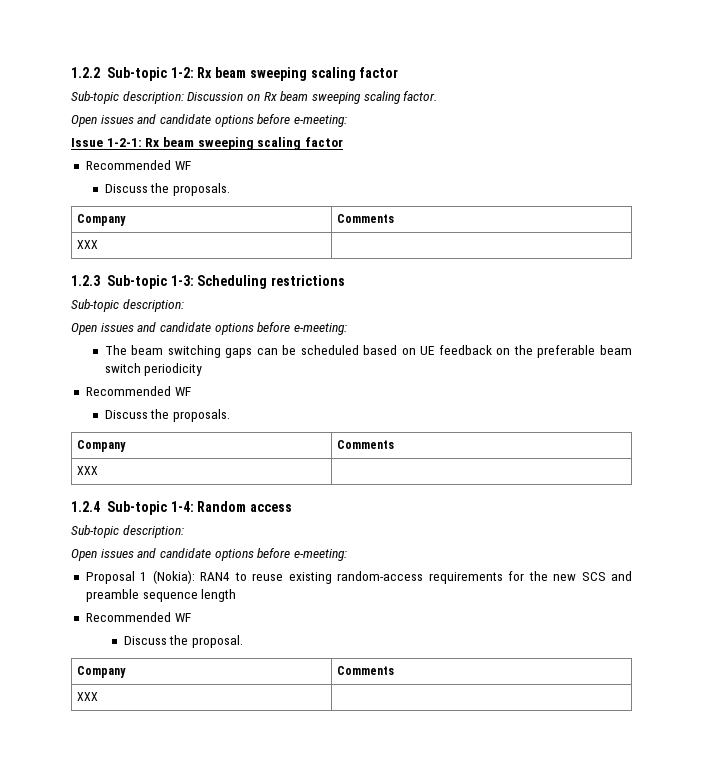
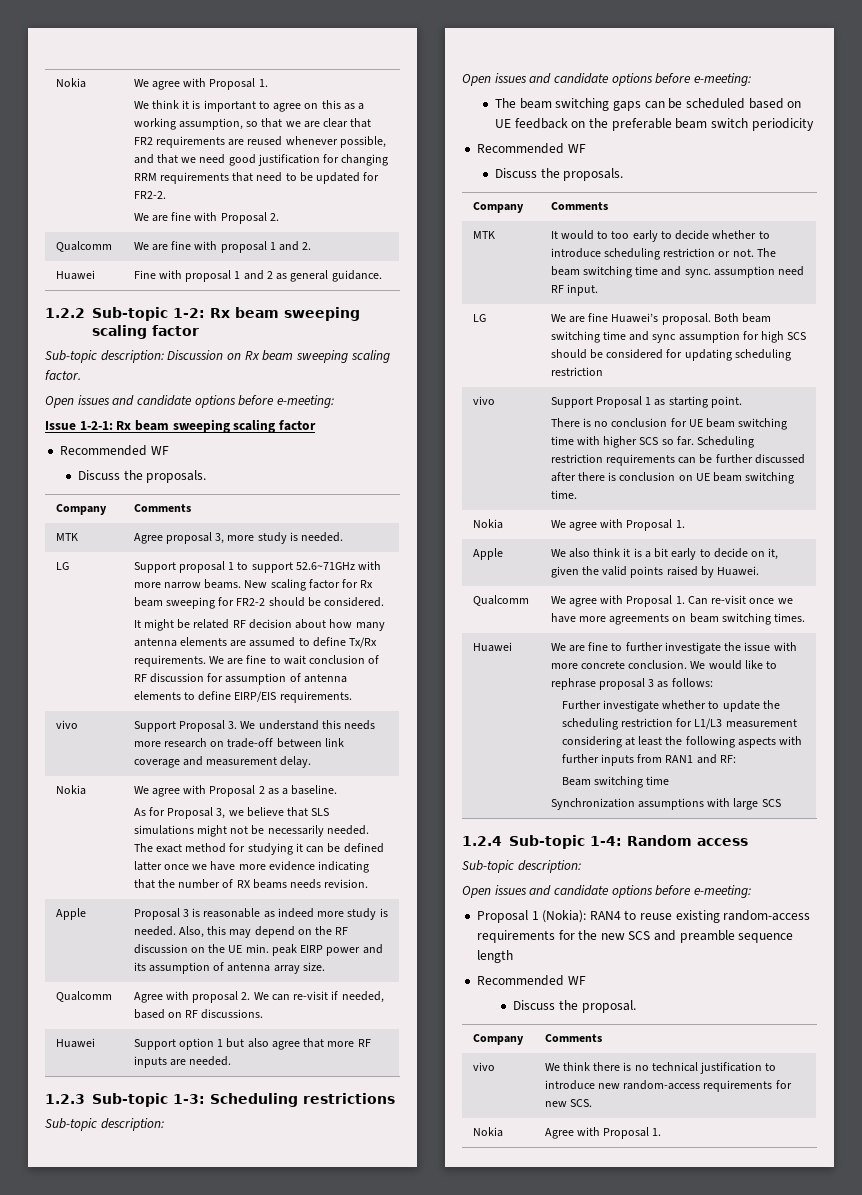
(71, 72) none -> [55,78,86,88] [133,78,268,90] [133,100,365,112] [133,118,372,130] [133,136,386,148] [133,154,389,166] [133,172,380,184] [133,191,166,199] [133,212,279,224] [55,241,112,252] [133,241,312,253] [55,270,95,280] [133,270,382,282] Nokia | We agree with Proposal 1. // We think it is important to agree on this as a working assumption, so that we are clear that FR2 requirements are reused whenever possible, and that we need good justification for changing RRM requirements that need to be updated for FR2-2. // We are fine with Proposal 2. // Qualcomm | We are fine with proposal 1 and 2. // Huawei | Fine with proposal 1 and 2 as general guidance. //
[77,240,99,249] XXX | -> [55,533,78,541] [133,532,344,544] [55,562,69,570] [133,561,382,573] [133,579,374,591] [133,597,385,609] [133,619,385,631] [133,637,378,648] [133,655,380,667] [133,673,347,685] [133,691,352,703] [55,720,78,729] [133,720,376,732] [133,738,344,748] [133,756,312,768] [55,785,86,795] [133,785,338,797] [133,807,330,819] [133,825,369,837] [133,843,384,855] [133,861,370,873] [133,879,369,889] [55,908,86,920] [133,908,388,920] [133,926,349,938] [133,944,383,956] [133,962,325,974] [55,991,112,1002] [133,991,384,1003] [133,1009,264,1019] [55,1038,95,1048] [133,1038,371,1050] [133,1056,232,1068] MTK | Agree proposal 3, more study is needed. // LG | Support proposal 1 to support 52.6~71GHz with more narrow beams. New scaling factor for Rx beam sweeping for FR2-2 should be considered. // It might be related RF decision about how many antenna elements are assumed to define Tx/Rx requirements. We are fine to wait conclusion of RF discussion for assumption of antenna elements to define EIRP/EIS requirements. // vivo | Support Proposal 3. We understand this needs more research on trade-off between link coverage and measurement delay. // Nokia | We agree with Proposal 2 as a baseline. // As for Proposal 3, we believe that SLS simulations might not be necessarily needed. The exact method for studying it can be defined latter once we have more evidence indicating that the number of RX beams needs revision. // Apple | Proposal 3 is reasonable as indeed more study is needed. Also, this may depend on the RF discussion on the UE min. peak EIRP power and its assumption of antenna array size. // Qualcomm | Agree with proposal 2. We can re-visit if needed, based on RF discussions. // Huawei | Support option 1 but also agree that more RF inputs are needed.
[77,466,99,475] XXX | -> [472,231,495,239] [550,230,770,242] [550,248,776,260] [550,266,805,278] [550,284,598,296] [472,314,486,322] [550,313,772,325] [550,331,807,343] [550,349,791,361] [550,367,603,376] [472,396,495,405] [550,396,742,408] [550,418,788,430] [550,436,755,448] [550,454,805,466] [550,472,795,484] [550,490,577,499] [472,519,503,529] [550,519,685,531] [472,548,503,560] [550,548,779,560] [550,566,760,578] [472,595,529,606] [550,595,793,607] [550,613,806,625] [472,642,512,652] [550,642,797,654] [550,660,778,670] [550,678,713,690] [561,700,780,712] [561,718,797,730] [561,736,802,748] [561,754,736,766] [561,776,670,788] [550,798,781,810] MTK | It would to too early to decide whether to introduce scheduling restriction or not. The beam switching time and sync. assumption need RF input. // LG | We are fine Huawei’s proposal. Both beam switching time and sync assumption for high SCS should be considered for updating scheduling restriction // vivo | Support Proposal 1 as starting point. // There is no conclusion for UE beam switching time with higher SCS so far. Scheduling restriction requirements can be further discussed after there is conclusion on UE beam switching time. // Nokia | We agree with Proposal 1. // Apple | We also think it is a bit early to decide on it, given the valid points raised by Huawei. // Qualcomm | We agree with Proposal 1. Can re-visit once we have more agreements on beam switching times. // Huawei | We are fine to further investigate the issue with more concrete conclusion. We would like to rephrase proposal 3 as follows: // Further investigate whether to update the scheduling restriction for L1/L3 measurement considering at least the following aspects with further inputs from RAN1 and RF: // Beam switching time // Synchronization assumptions with large SCS
[77,692,99,701] XXX | -> [472,1062,495,1071] [544,1062,777,1074] [544,1080,792,1092] [544,1099,592,1107] [472,1127,503,1137] [544,1127,662,1139] vivo | We think there is no technical justification to introduce new random-access requirements for new SCS. // Nokia | Agree with Proposal 1.

